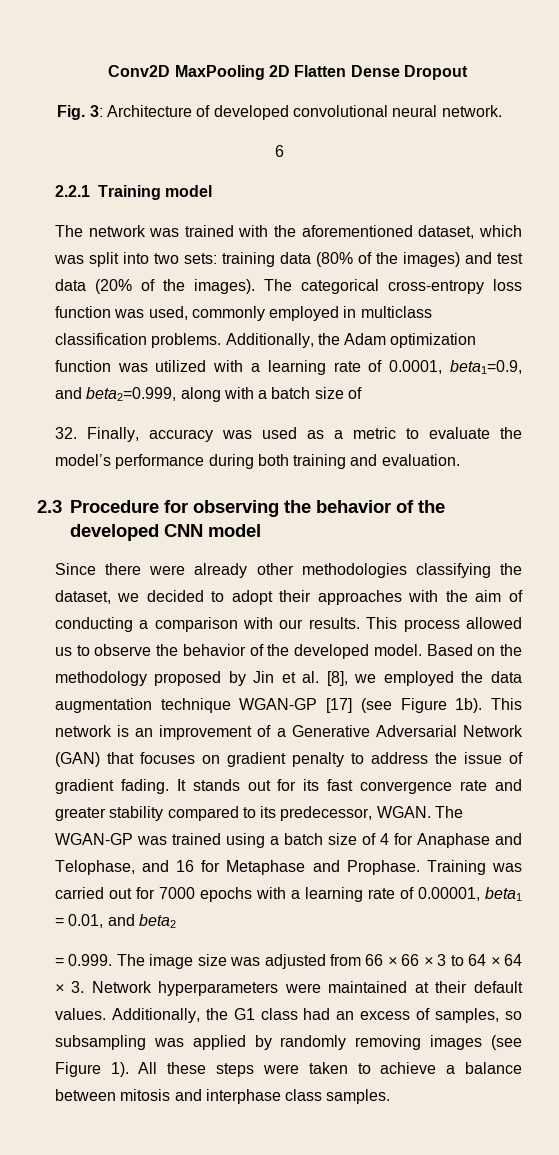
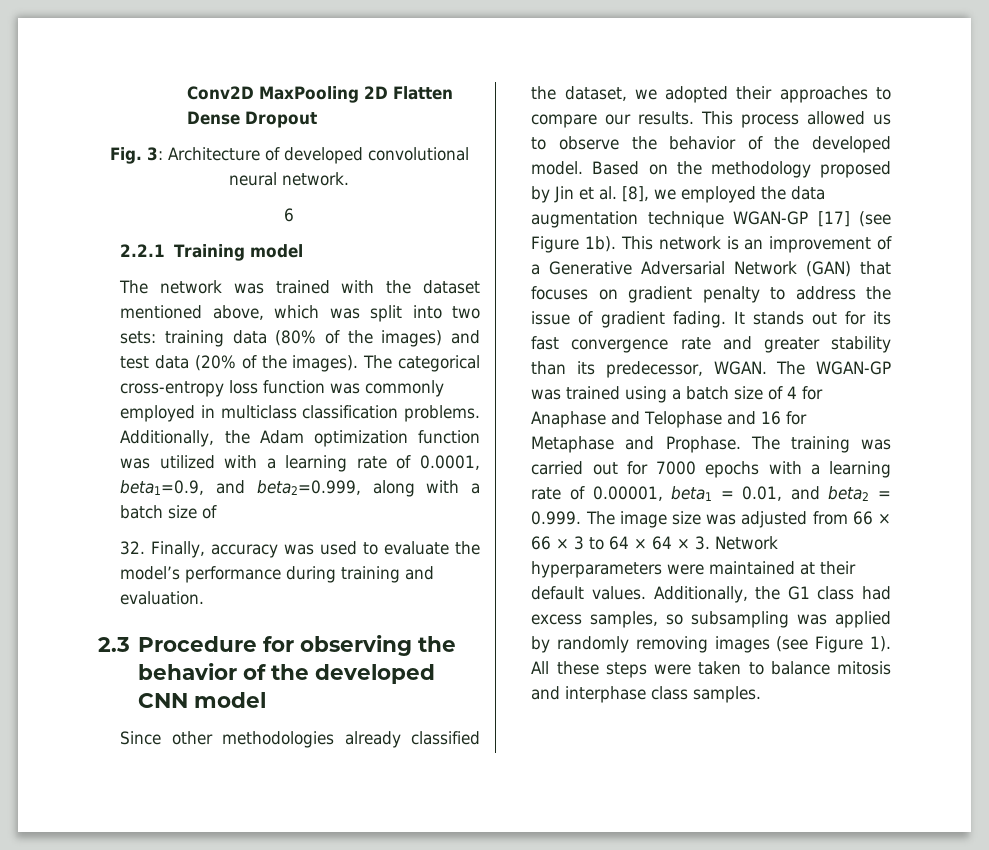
[301,225,475,239] aforementioned dataset, -> [423,280,480,294] [120,305,264,320] dataset mentioned above,
[148,306,188,320] used, -> (361, 388) none
[306,427,396,439] as a metric -> (358, 548) none
[257,454,289,466] both -> (337, 574) none
[105,563,522,578] [54,590,523,605] [54,617,274,632] there were already other methodologies classifying the dataset, we decided to adopt their approaches with the aim of conducting a comparison with -> [171,731,481,748] [531,86,891,103] [531,114,598,128] other methodologies already classified the dataset, we adopted their approaches to compare
[167,806,256,821] compared to -> [531,361,567,375] than
[54,860,135,875] Telophase, -> [644,411,723,428] Telophase
[426,860,486,875] Training -> [750,436,850,453] The training
(176, 921) // -> (870, 493) none
[336,1008,431,1020] an excess of -> [531,614,583,625] excess
[380,1062,523,1074] [54,1089,116,1101] achieve a balance between -> [770,661,830,675] balance

